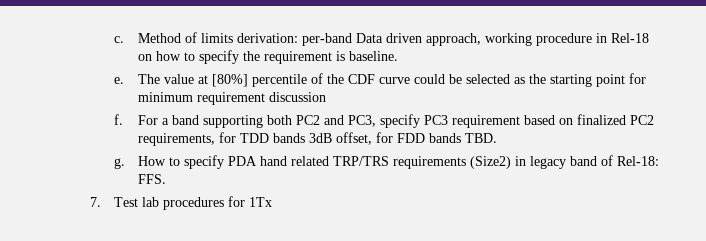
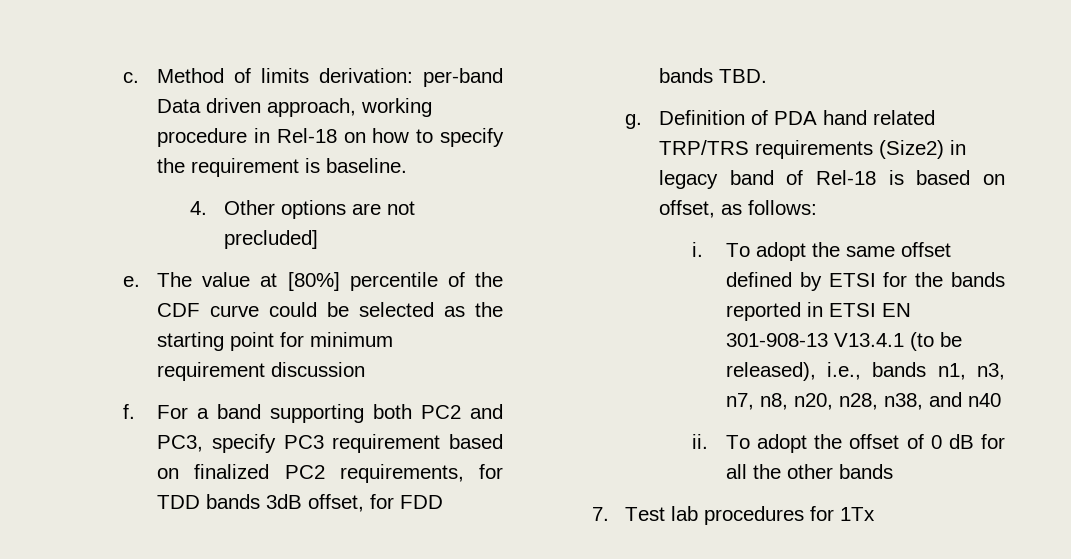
(399, 56) none -> [190,200,415,219] [223,230,318,249] // 4. Other options are not precluded]
[138,155,225,169] How to specify -> [659,110,769,125] Definition of
[617,156,660,166] [138,174,167,184] Rel-18: FFS. -> [816,170,1005,185] [659,200,818,218] [692,242,951,261] [725,272,1005,291] [725,302,911,321] [725,332,962,351] [725,362,1005,381] [725,392,1001,410] [692,434,1005,453] [725,464,893,479] Rel-18 is based on offset, as follows: // i. To adopt the same offset defined by ETSI for the bands reported in ETSI EN 301-908-13 V13.4.1 (to be released), i.e., bands n1, n3, n7, n8, n20, n28, n38, and n40 // ii. To adopt the offset of 0 dB for all the other bands

